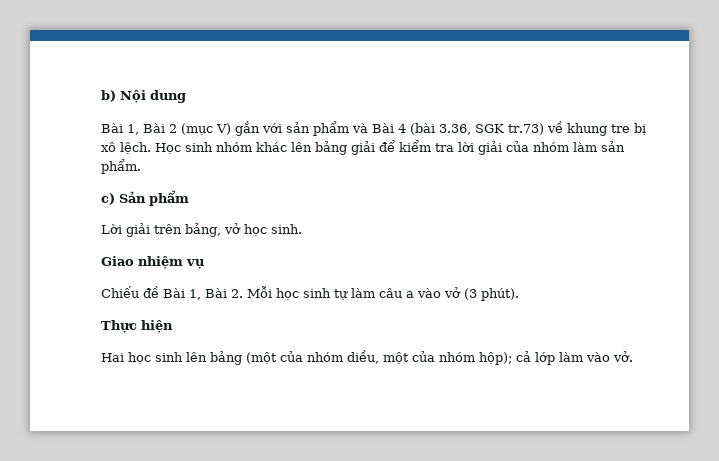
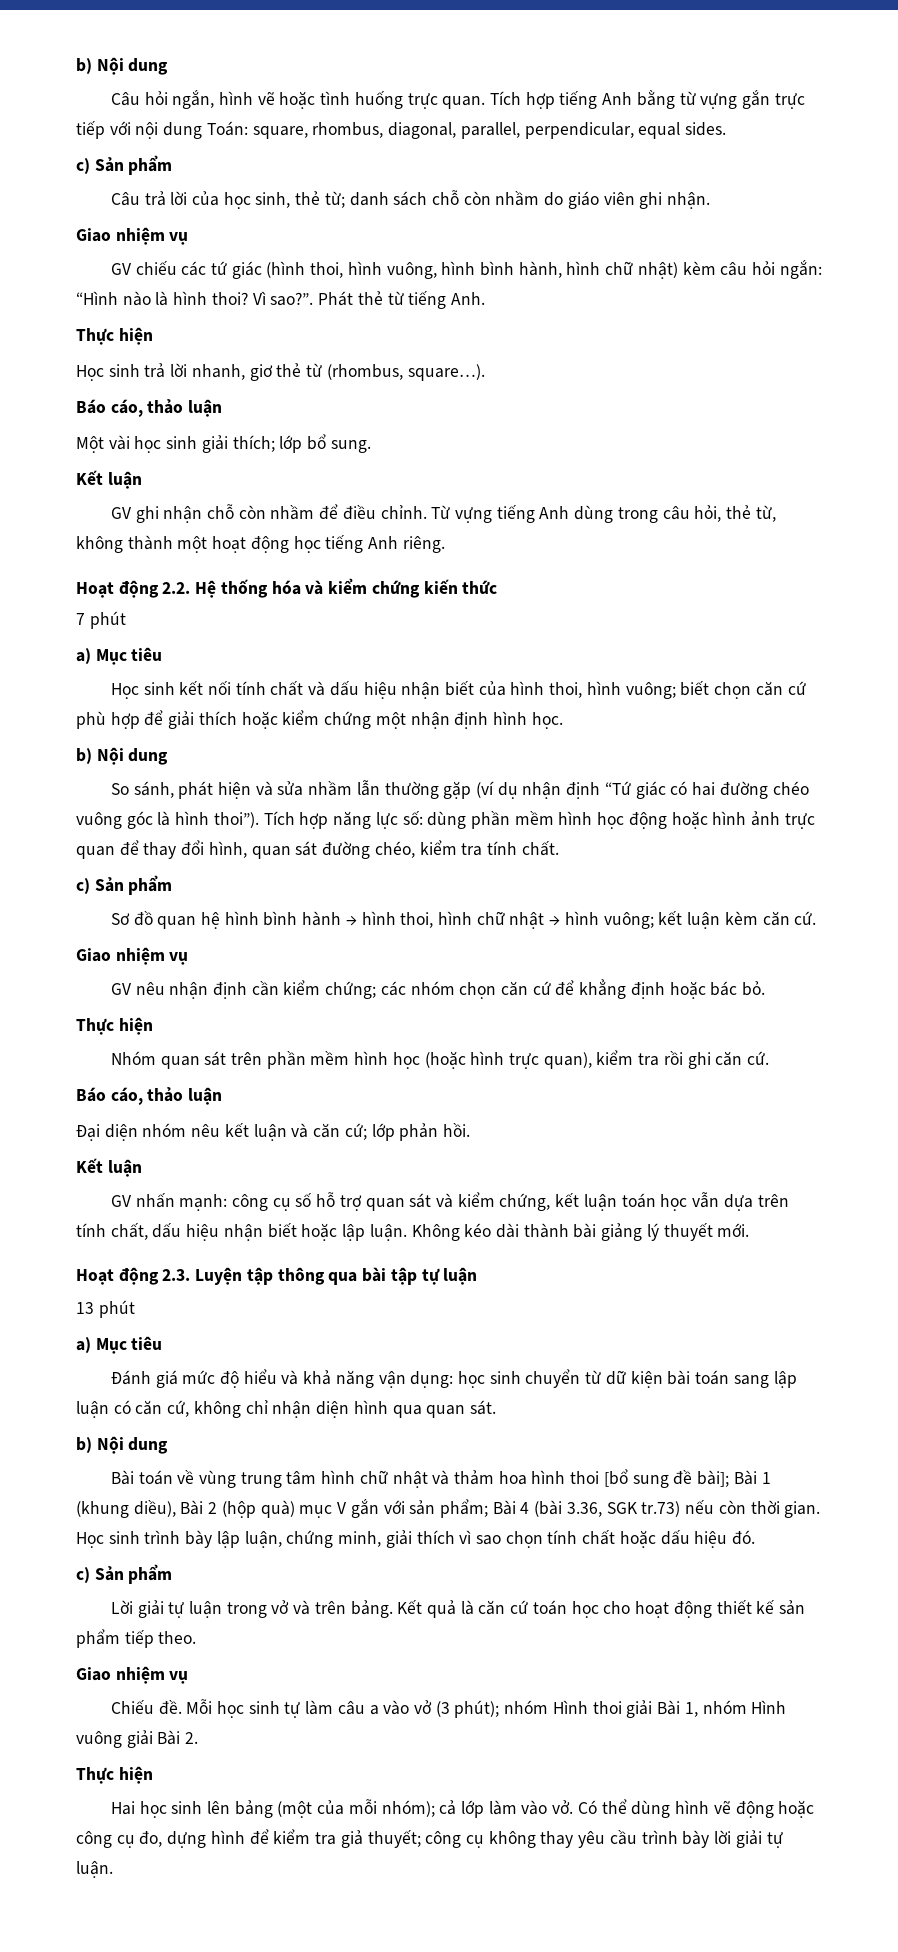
[101,90,186,103] [101,123,231,135] b) Nội dung // Bài 1, Bài 2 (mục V) -> [76,57,169,75] [110,90,805,109] [76,121,726,139] [76,155,173,175] [110,190,711,209] [76,227,189,245] [110,260,822,279] [76,291,485,309] [76,327,153,345] [76,363,485,381] [76,399,223,417] [76,434,371,453] [76,470,142,489] [110,504,776,523] [76,535,445,553] [76,578,498,598] [76,611,126,629] [76,647,163,665] [110,681,806,699] [76,710,563,729] [76,747,169,765] [110,780,809,799] [76,811,815,829] [76,840,559,859] [76,875,173,895] [110,911,817,929] [76,947,189,965] [110,979,766,999] [76,1017,153,1035] [110,1050,770,1069] [76,1087,223,1105] [76,1123,470,1141] [76,1158,142,1177] [110,1192,789,1211] [76,1223,750,1241] [76,1267,478,1285] [76,1300,135,1318] [76,1336,163,1354] [110,1369,797,1388] [76,1400,496,1418] [76,1436,169,1454] [110,1469,771,1488] [76,1500,347,1518] b) Nội dung // Câu hỏi ngắn, hình vẽ hoặc tình huống trực quan. Tích hợp tiếng Anh bằng từ vựng gắn trực tiếp với nội dung Toán: square, rhombus, diagonal, parallel, perpendicular, equal sides. // c) Sản phẩm // Câu trả lời của học sinh, thẻ từ; danh sách chỗ còn nhầm do giáo viên ghi nhận. // Giao nhiệm vụ // GV chiếu các tứ giác (hình thoi, hình vuông, hình bình hành, hình chữ nhật) kèm câu hỏi ngắn: “Hình nào là hình thoi? Vì sao?”. Phát thẻ từ tiếng Anh. // Thực hiện // Học sinh trả lời nhanh, giơ thẻ từ (rhombus, square…). // Báo cáo, thảo luận // Một vài học sinh giải thích; lớp bổ sung. // Kết luận // GV ghi nhận chỗ còn nhầm để điều chỉnh. Từ vựng tiếng Anh dùng trong câu hỏi, thẻ từ, không thành một hoạt động học tiếng Anh riêng. // Hoạt động 2.2. Hệ thống hóa và kiểm chứng kiến thức // 7 phút // a) Mục tiêu // Học sinh kết nối tính chất và dấu hiệu nhận biết của hình thoi, hình vuông; biết chọn căn cứ phù hợp để giải thích hoặc kiểm chứng một nhận định hình học. // b) Nội dung // So sánh, phát hiện và sửa nhầm lẫn thường gặp (ví dụ nhận định “Tứ giác có hai đường chéo vuông góc là hình thoi”). Tích hợp năng lực số: dùng phần mềm hình học động hoặc hình ảnh trực quan để thay đổi hình, quan sát đường chéo, kiểm tra tính chất. // c) Sản phẩm // Sơ đồ quan hệ hình bình hành → hình thoi, hình chữ nhật → hình vuông; kết luận kèm căn cứ. // Giao nhiệm vụ // GV nêu nhận định cần kiểm chứng; các nhóm chọn căn cứ để khẳng định hoặc bác bỏ. // Thực hiện // Nhóm quan sát trên phần mềm hình học (hoặc hình trực quan), kiểm tra rồi ghi căn cứ. // Báo cáo, thảo luận // Đại diện nhóm nêu kết luận và căn cứ; lớp phản hồi. // Kết luận // GV nhấn mạnh: công cụ số hỗ trợ quan sát và kiểm chứng, kết luận toán học vẫn dựa trên tính chất, dấu hiệu nhận biết hoặc lập luận. Không kéo dài thành bài giảng lý thuyết mới. // Hoạt động 2.3. Luyện tập thông qua bài tập tự luận // 13 phút // a) Mục tiêu // Đánh giá mức độ hiểu và khả năng vận dụng: học sinh chuyển từ dữ kiện bài toán sang lập luận có căn cứ, không chỉ nhận diện hình qua quan sát. // b) Nội dung // Bài toán về vùng trung tâm hình chữ nhật và thảm hoa hình thoi [bổ sung đề bài]; Bài 1 (khung diều), Bài 2 (hộp quà) mục V
[313,120,368,136] phẩm và -> [439,1499,488,1518] phẩm;
[546,121,646,136] [101,139,625,155] [101,158,141,174] về khung tre bị xô lệch. Học sinh nhóm khác lên bảng giải để kiểm tra lời giải của nhóm làm sản phẩm. -> [685,1500,821,1518] [76,1530,756,1548] nếu còn thời gian. Học sinh trình bày lập luận, chứng minh, giải thích vì sao chọn tính chất hoặc dấu hiệu đó.
[154,222,302,237] trên bảng, vở học sinh. -> [168,1600,806,1618] [76,1629,197,1648] tự luận trong vở và trên bảng. Kết quả là căn cứ toán học cho hoạt động thiết kế sản phẩm tiếp theo.
[143,286,243,300] đề Bài 1, Bài 2. -> [158,1700,182,1714] đề.
[481,288,519,301] phút). -> [454,1700,787,1718] [76,1730,199,1748] phút); nhóm Hình thoi giải Bài 1, nhóm Hình vuông giải Bài 2.
[307,350,512,365] nhóm diều, một của nhóm hộp); -> [348,1799,435,1817] mỗi nhóm);
(633, 356) none -> [577,1799,815,1818] [76,1829,783,1848] [76,1861,113,1878] Có thể dùng hình vẽ động hoặc công cụ đo, dựng hình để kiểm tra giả thuyết; công cụ không thay yêu cầu trình bày lời giải tự luận.

